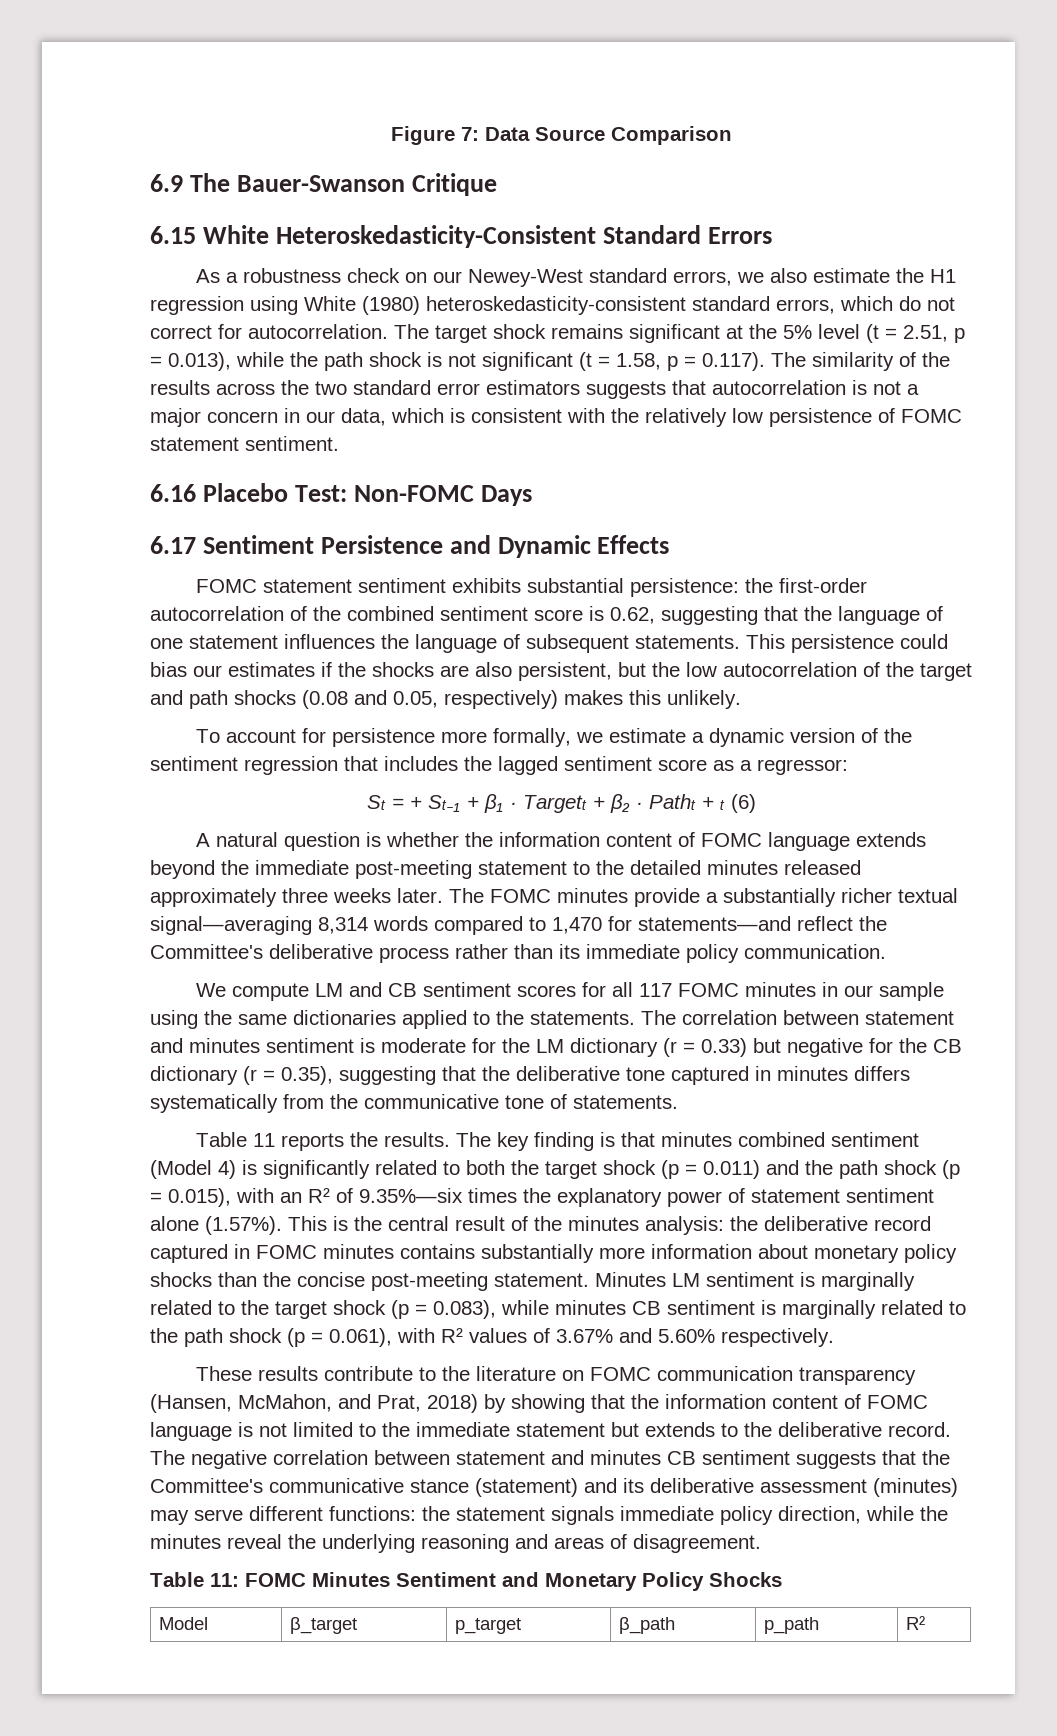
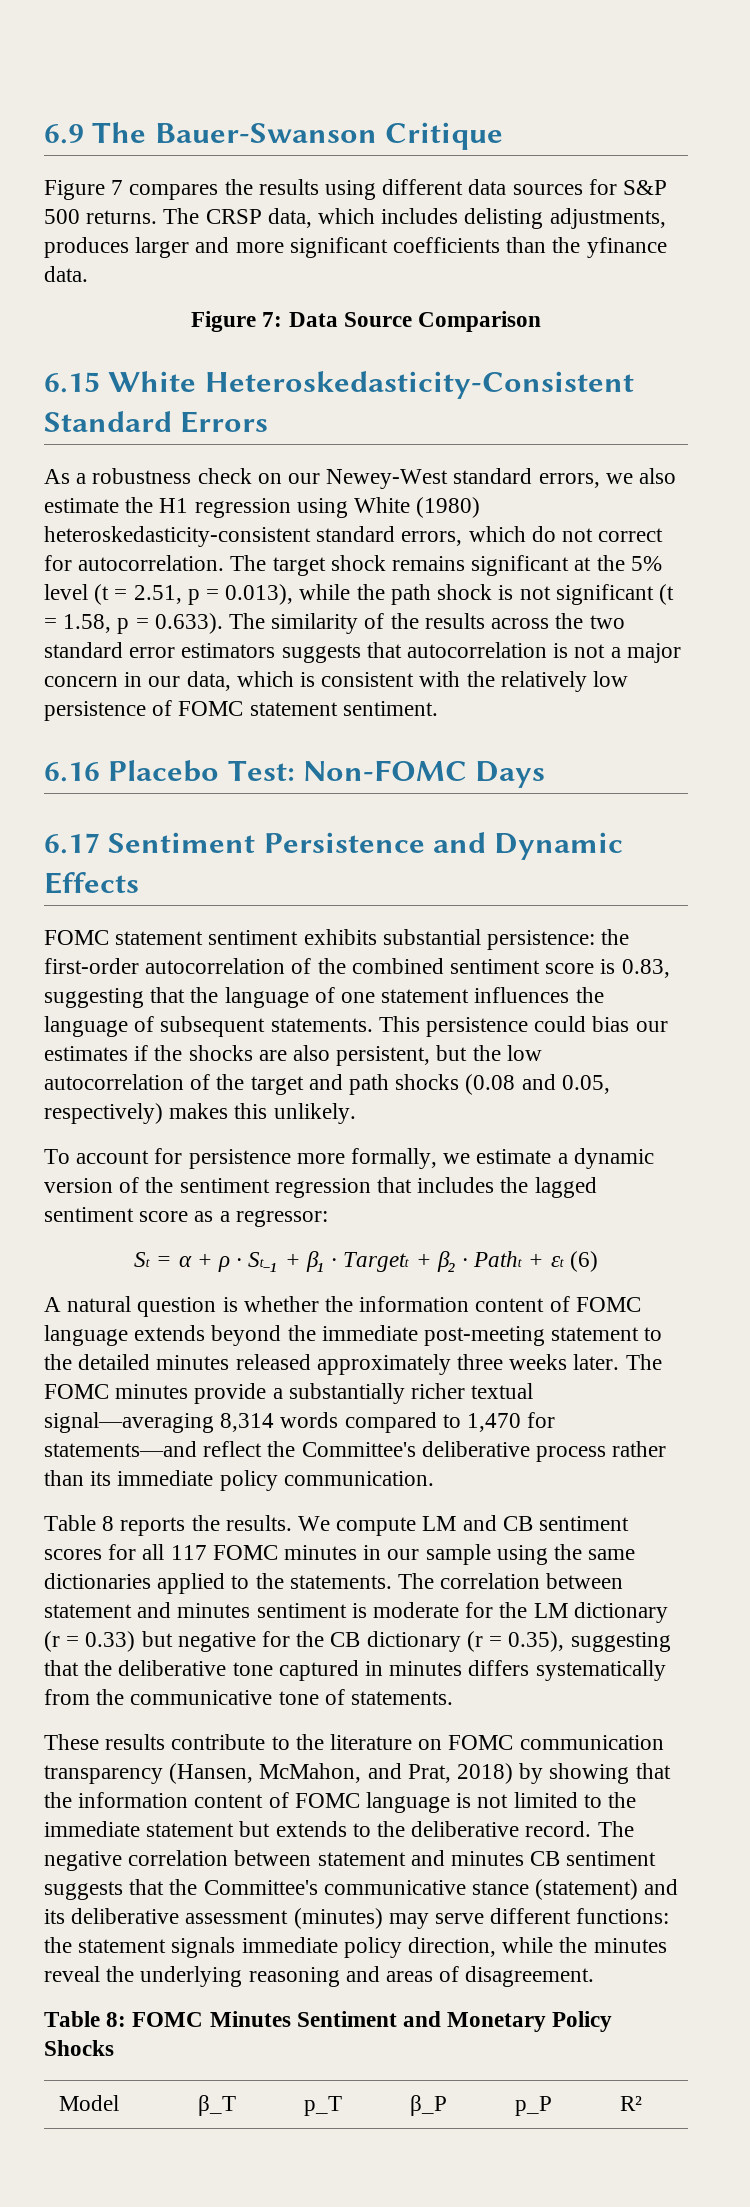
(390, 135) none -> [44,122,504,150] [44,179,668,200] [44,208,666,229] [44,237,667,258] [44,266,88,282] 6.9 The Bauer-Swanson Critique // Figure 7 compares the results using different data sources for S&P 500 returns. The CRSP data, which includes delisting adjustments, produces larger and more significant coefficients than the yfinance data. //
[150,173,497,196] // 6.9 The Bauer-Swanson Critique -> (541, 321) none
[702,352,765,371] 0.117). -> [154,613,223,634] 0.633).
[610,607,655,624] 0.62, -> [621,959,670,978] 0.83,
[409,797,422,809] + -> [178,1253,243,1272] α + ρ ·
[719,800,725,810] ₜ -> [550,1256,564,1267] εₜ
(886, 951) none -> [44,1515,292,1536] Table 8 reports the results.
[195,1132,919,1151] [150,1160,960,1179] [150,1188,934,1207] [150,1216,931,1235] [150,1244,957,1263] [150,1272,915,1291] [150,1300,966,1319] [150,1328,834,1347] // Table 11 reports the results. The key finding is that minutes combined sentiment (Model 4) is significantly related to both the target shock (p = 0.011) and the path shock (p = 0.015), with an R² of 9.35%—six times the explanatory power of statement sentiment alone (1.57%). This is the central result of the minutes analysis: the deliberative record captured in FOMC minutes contains substantially more information about monetary policy shocks than the concise post-meeting statement. Minutes LM sentiment is marginally related to the target shock (p = 0.083), while minutes CB sentiment is marginally related to the path shock (p = 0.061), with R² values of 3.67% and 5.60% respectively. -> (454, 1698) none
[210,1573,239,1587] 11: -> [106,2012,127,2027] 8:
[289,1617,357,1634] [454,1618,521,1634] [618,1617,675,1634] [763,1617,819,1634] β_target | p_target | β_path | p_path -> [198,2095,237,2116] [304,2096,343,2116] [410,2095,448,2116] [515,2096,553,2116] β_T | p_T | β_P | p_P

